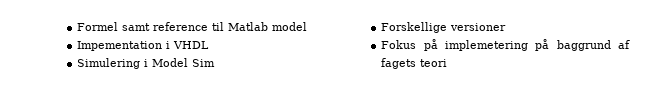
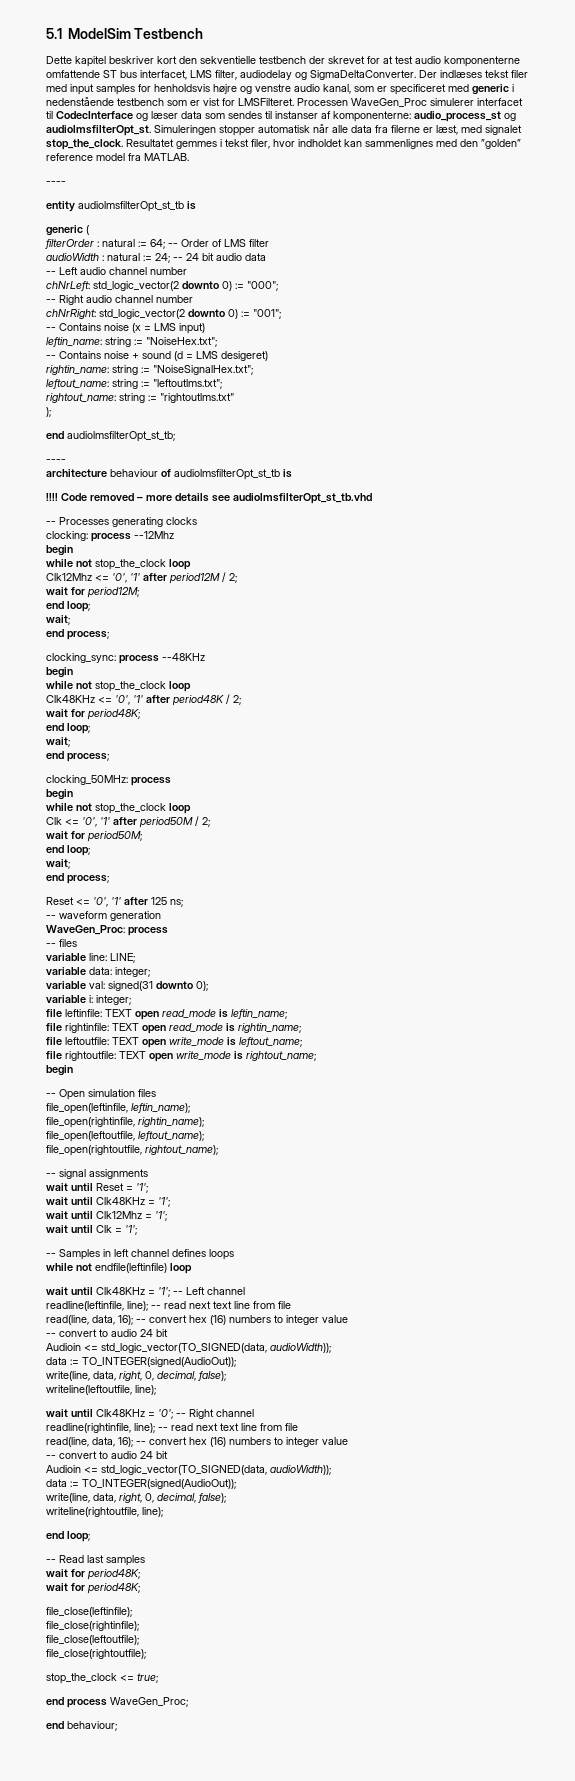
[77,22,308,31] [77,41,210,51] [77,58,216,69] [381,22,507,33] [381,39,630,51] [381,58,448,69] Formel samt reference til Matlab model // Impementation i VHDL // Simulering i Model Sim // Forskellige versioner // Fokus på implemetering på baggrund af fagets teori -> [46,28,204,39] [46,56,520,67] [46,70,528,80] [46,84,514,95] [46,97,523,107] [46,111,516,122] [46,124,522,136] [46,139,521,150] [46,153,189,161] [46,181,66,185] [46,201,196,212] [46,225,89,236] [45,239,269,249] [46,253,266,263] [46,267,187,275] [46,281,278,291] [46,295,193,305] [46,309,281,319] [46,323,205,334] [46,337,217,347] [46,351,268,361] [46,365,253,375] [46,379,222,389] [46,393,234,403] [46,407,51,417] [46,431,175,442] [46,459,66,463] [46,469,292,480] [46,493,372,504] [46,517,197,527] [46,531,174,542] [46,545,73,556] [46,559,191,570] [46,572,237,584] [46,587,139,598] [46,601,90,612] [46,615,70,625] [46,629,109,640] [46,653,205,664] [46,667,73,678] [46,681,191,692] [46,694,241,706] [46,709,140,720] [46,723,90,734] [46,737,70,747] [46,751,109,762] [46,775,171,786] [46,789,73,800] [46,803,191,814] [46,816,210,828] [46,831,142,842] [46,845,90,856] [46,859,70,869] [46,873,109,884] [46,897,183,907] [46,911,161,921] [46,925,168,936] [46,939,77,947] [46,953,135,963] [46,967,150,977] [46,981,208,991] [46,995,131,1005] [46,1009,287,1020] [46,1023,301,1034] [46,1037,302,1048] [46,1051,316,1062] [46,1065,73,1076] [46,1089,156,1100] [46,1103,190,1114] [46,1117,204,1128] [46,1131,204,1142] [46,1145,218,1156] [46,1169,148,1179] [46,1183,148,1193] [46,1197,170,1207] [46,1211,167,1221] [46,1225,137,1235] [46,1249,234,1260] [46,1263,192,1274] [46,1287,245,1297] [46,1301,291,1311] [46,1315,348,1325] [46,1329,168,1337] [46,1343,331,1353] [46,1357,236,1367] [46,1371,226,1381] [46,1385,156,1395] [46,1409,254,1419] [46,1423,298,1433] [46,1437,348,1447] [46,1451,168,1459] [46,1465,331,1475] [46,1479,236,1489] [46,1493,226,1503] [46,1507,163,1517] [46,1531,90,1542] [46,1555,145,1566] [46,1569,140,1580] [46,1583,140,1594] [46,1607,132,1617] [46,1621,139,1631] [46,1635,139,1645] [46,1649,146,1659] [46,1673,158,1684] [46,1697,188,1708] [46,1721,117,1731] 5.1 ModelSim Testbench // Dette kapitel beskriver kort den sekventielle testbench der skrevet for at test audio komponenterne omfattende ST bus interfacet, LMS filter, audiodelay og SigmaDeltaConverter. Der indlæses tekst filer med input samples for henholdsvis højre og venstre audio kanal, som er specificeret med generic i nedenstående testbench som er vist for LMSFilteret. Processen WaveGen_Proc simulerer interfacet til CodecInterface og læser data som sendes til instanser af komponenterne: audio_process_st og audiolmsfilterOpt_st. Simuleringen stopper automatisk når alle data fra filerne er læst, med signalet stop_the_clock. Resultatet gemmes i tekst filer, hvor indholdet kan sammenlignes med den ”golden” reference model fra MATLAB. // ---- // entity audiolmsfilterOpt_st_tb is // generic ( // filterOrder : natural := 64; -- Order of LMS filter // audioWidth : natural := 24; -- 24 bit audio data // -- Left audio channel number // chNrLeft: std_logic_vector(2 downto 0) := "000"; // -- Right audio channel number // chNrRight: std_logic_vector(2 downto 0) := "001"; // -- Contains noise (x = LMS input) // leftin_name: string := "NoiseHex.txt"; // -- Contains noise + sound (d = LMS desigeret) // rightin_name: string := "NoiseSignalHex.txt"; // leftout_name: string := "leftoutlms.txt"; // rightout_name: string := "rightoutlms.txt" // ); // end audiolmsfilterOpt_st_tb; // ---- // architecture behaviour of audiolmsfilterOpt_st_tb is // !!!! Code removed – more details see audiolmsfilterOpt_st_tb.vhd // -- Processes generating clocks // clocking: process --12Mhz // begin // while not stop_the_clock loop // Clk12Mhz <= '0', '1' after period12M / 2; // wait for period12M; // end loop; // wait; // end process; // clocking_sync: process --48KHz // begin // while not stop_the_clock loop // Clk48KHz <= '0', '1' after period48K / 2; // wait for period48K; // end loop; // wait; // end process; // clocking_50MHz: process // begin // while not stop_the_clock loop // Clk <= '0', '1' after period50M / 2; // wait for period50M; // end loop; // wait; // end process; // Reset <= '0', '1' after 125 ns; // -- waveform generation // WaveGen_Proc: process // -- files // variable line: LINE; // variable data: integer; // variable val: signed(31 downto 0); // variable i: integer; // file leftinfile: TEXT open read_mode is leftin_name; // file rightinfile: TEXT open read_mode is rightin_name; // file leftoutfile: TEXT open write_mode is leftout_name; // file rightoutfile: TEXT open write_mode is rightout_name; // begin // -- Open simulation files // file_open(leftinfile, leftin_name); // file_open(rightinfile, rightin_name); // file_open(leftoutfile, leftout_name); // file_open(rightoutfile, rightout_name); // -- signal assignments // wait until Reset = '1'; // wait until Clk48KHz = '1'; // wait until Clk12Mhz = '1'; // wait until Clk = '1'; // -- Samples in left channel defines loops // while not endfile(leftinfile) loop // wait until Clk48KHz = '1'; -- Left channel // readline(leftinfile, line); -- read next text line from file // read(line, data, 16); -- convert hex (16) numbers to integer value // -- convert to audio 24 bit // Audioin <= std_logic_vector(TO_SIGNED(data, audioWidth)); // data := TO_INTEGER(signed(AudioOut)); // write(line, data, right, 0, decimal, false); // writeline(leftoutfile, line); // wait until Clk48KHz = '0'; -- Right channel // readline(rightinfile, line); -- read next text line from file // read(line, data, 16); -- convert hex (16) numbers to integer value // -- convert to audio 24 bit // Audioin <= std_logic_vector(TO_SIGNED(data, audioWidth)); // data := TO_INTEGER(signed(AudioOut)); // write(line, data, right, 0, decimal, false); // writeline(rightoutfile, line); // end loop; // -- Read last samples // wait for period48K; // wait for period48K; // file_close(leftinfile); // file_close(rightinfile); // file_close(leftoutfile); // file_close(rightoutfile); // stop_the_clock <= true; // end process WaveGen_Proc; // end behaviour;

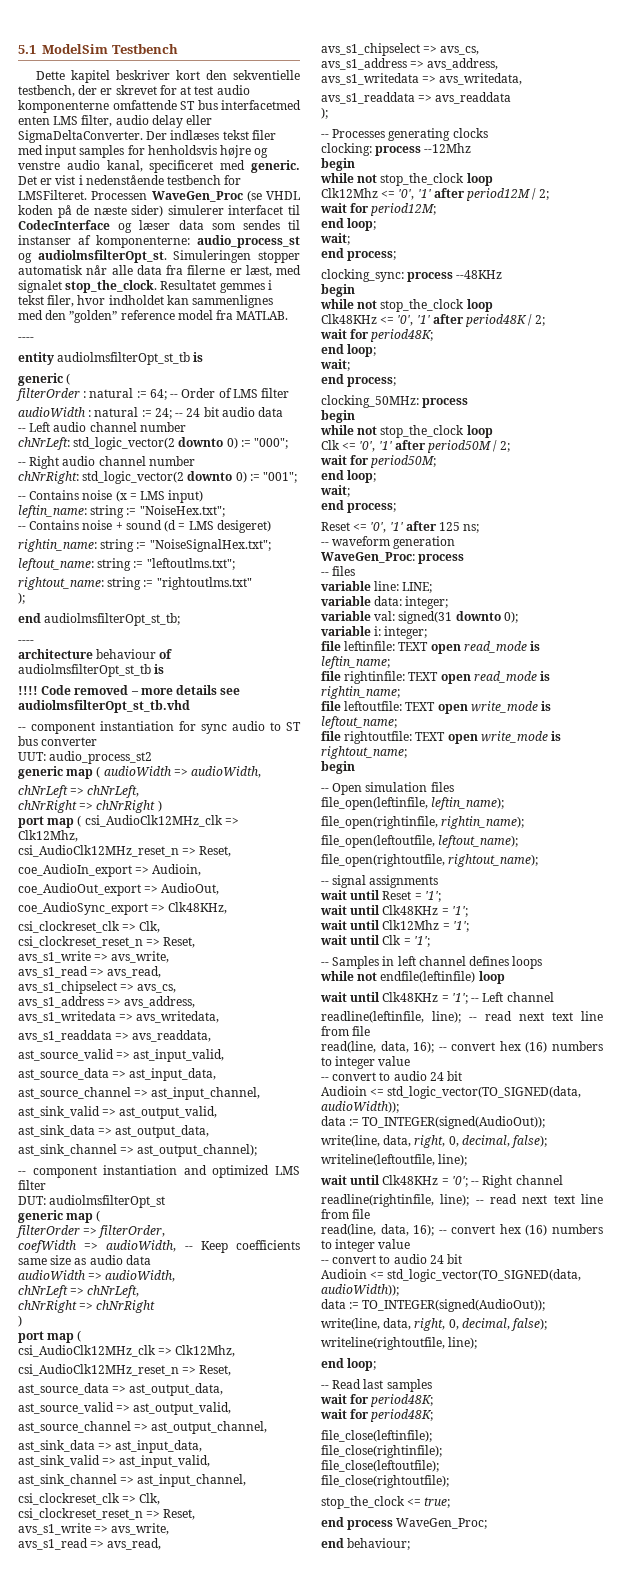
[259,56,325,64] testbench der -> [18,85,113,97] testbench, der er
[140,70,307,80] interfacet, LMS filter, audiodelay og -> [221,100,301,110] [18,115,213,128] interfacetmed enten LMS filter, audio delay eller
[354,84,514,95] [46,97,427,107] som er specificeret med generic i nedenstående testbench som er vist for LMSFilteret. Processen WaveGen_Proc -> [149,160,300,173] [18,175,242,185] [18,190,300,202] [18,205,164,218] specificeret med generic. Det er vist i nedenstående testbench for LMSFilteret. Processen WaveGen_Proc (se VHDL koden på de næste sider)
(372, 498) none -> [18,721,301,734] [18,736,98,746] [18,751,153,764] [18,766,262,779] [18,785,140,798] [18,800,162,813] [18,815,239,828] [18,830,78,842] [18,845,232,857] [18,864,202,877] [18,883,220,896] [18,902,228,915] [18,921,161,933] [18,936,196,948] [18,951,170,963] [18,966,162,978] [18,981,177,994] [18,996,196,1008] [18,1011,220,1023] [18,1030,212,1042] [18,1049,225,1062] [18,1068,217,1081] [18,1087,261,1100] [18,1106,218,1119] [18,1125,210,1138] [18,1144,258,1157] [18,1165,300,1178] [18,1180,46,1190] [18,1195,166,1208] [18,1210,101,1223] [16,1225,166,1238] [18,1240,300,1253] [18,1255,151,1265] [18,1270,176,1282] [18,1285,140,1298] [18,1300,156,1313] [18,1315,22,1327] [18,1330,82,1343] [18,1345,236,1357] [18,1364,232,1376] [18,1383,224,1396] [18,1402,232,1415] [18,1421,268,1434] [18,1440,203,1453] [18,1455,211,1468] [18,1474,247,1487] [18,1493,161,1505] [18,1508,196,1520] [18,1523,170,1535] [18,1538,162,1550] [321,43,480,56] [321,58,499,70] [321,73,523,85] [321,92,512,104] [321,107,328,119] // -- component instantiation for sync audio to ST bus converter // UUT: audio_process_st2 // generic map ( audioWidth => audioWidth, // chNrLeft => chNrLeft, // chNrRight => chNrRight ) // port map ( csi_AudioClk12MHz_clk => Clk12Mhz, // csi_AudioClk12MHz_reset_n => Reset, // coe_AudioIn_export => Audioin, // coe_AudioOut_export => AudioOut, // coe_AudioSync_export => Clk48KHz, // csi_clockreset_clk => Clk, // csi_clockreset_reset_n => Reset, // avs_s1_write => avs_write, // avs_s1_read => avs_read, // avs_s1_chipselect => avs_cs, // avs_s1_address => avs_address, // avs_s1_writedata => avs_writedata, // avs_s1_readdata => avs_readdata, // ast_source_valid => ast_input_valid, // ast_source_data => ast_input_data, // ast_source_channel => ast_input_channel, // ast_sink_valid => ast_output_valid, // ast_sink_data => ast_output_data, // ast_sink_channel => ast_output_channel); // -- component instantiation and optimized LMS filter // DUT: audiolmsfilterOpt_st // generic map ( // filterOrder => filterOrder, // coefWidth => audioWidth, -- Keep coefficients same size as audio data // audioWidth => audioWidth, // chNrLeft => chNrLeft, // chNrRight => chNrRight // ) // port map ( // csi_AudioClk12MHz_clk => Clk12Mhz, // csi_AudioClk12MHz_reset_n => Reset, // ast_source_data => ast_output_data, // ast_source_valid => ast_output_valid, // ast_source_channel => ast_output_channel, // ast_sink_data => ast_input_data, // ast_sink_valid => ast_input_valid, // ast_sink_channel => ast_input_channel, // csi_clockreset_clk => Clk, // csi_clockreset_reset_n => Reset, // avs_s1_write => avs_write, // avs_s1_read => avs_read, // avs_s1_chipselect => avs_cs, // avs_s1_address => avs_address, // avs_s1_writedata => avs_writedata, // avs_s1_readdata => avs_readdata // );

